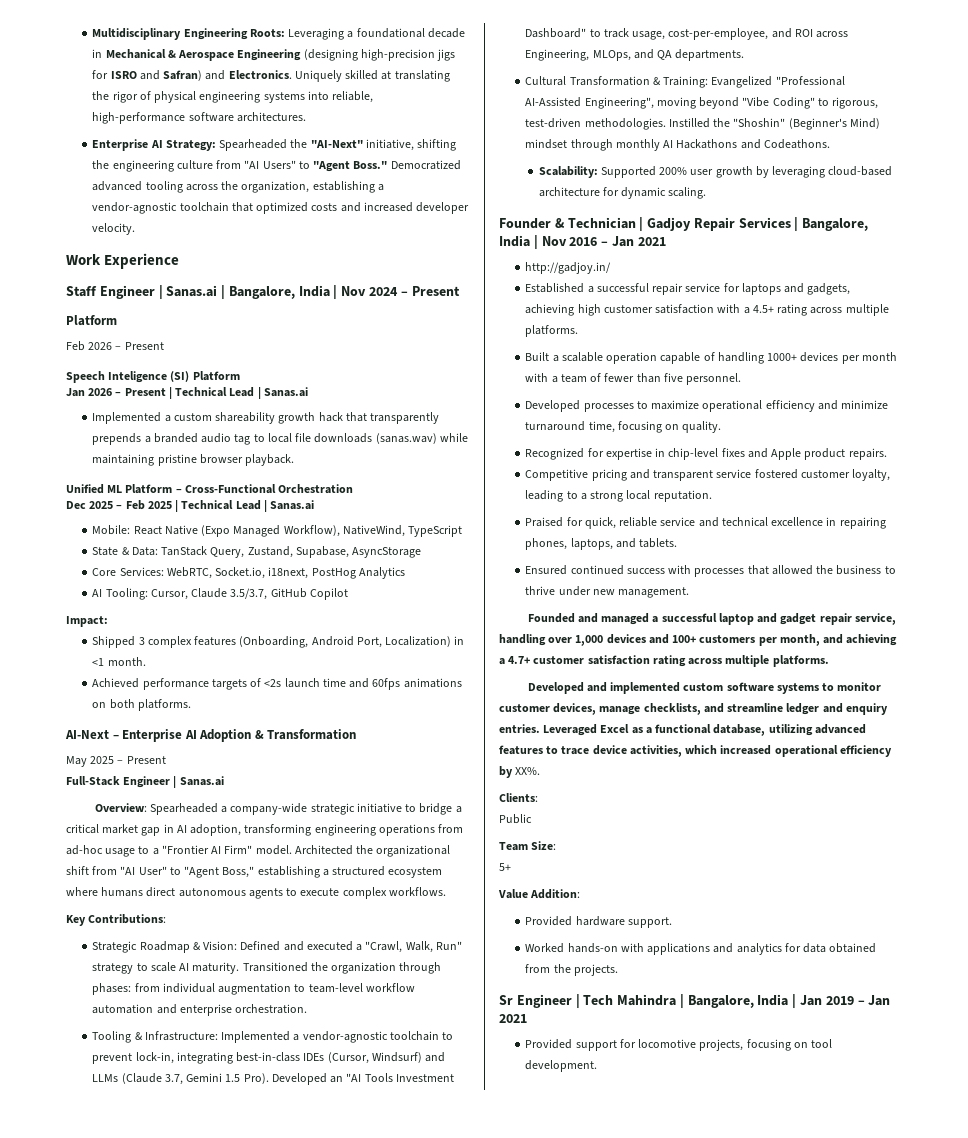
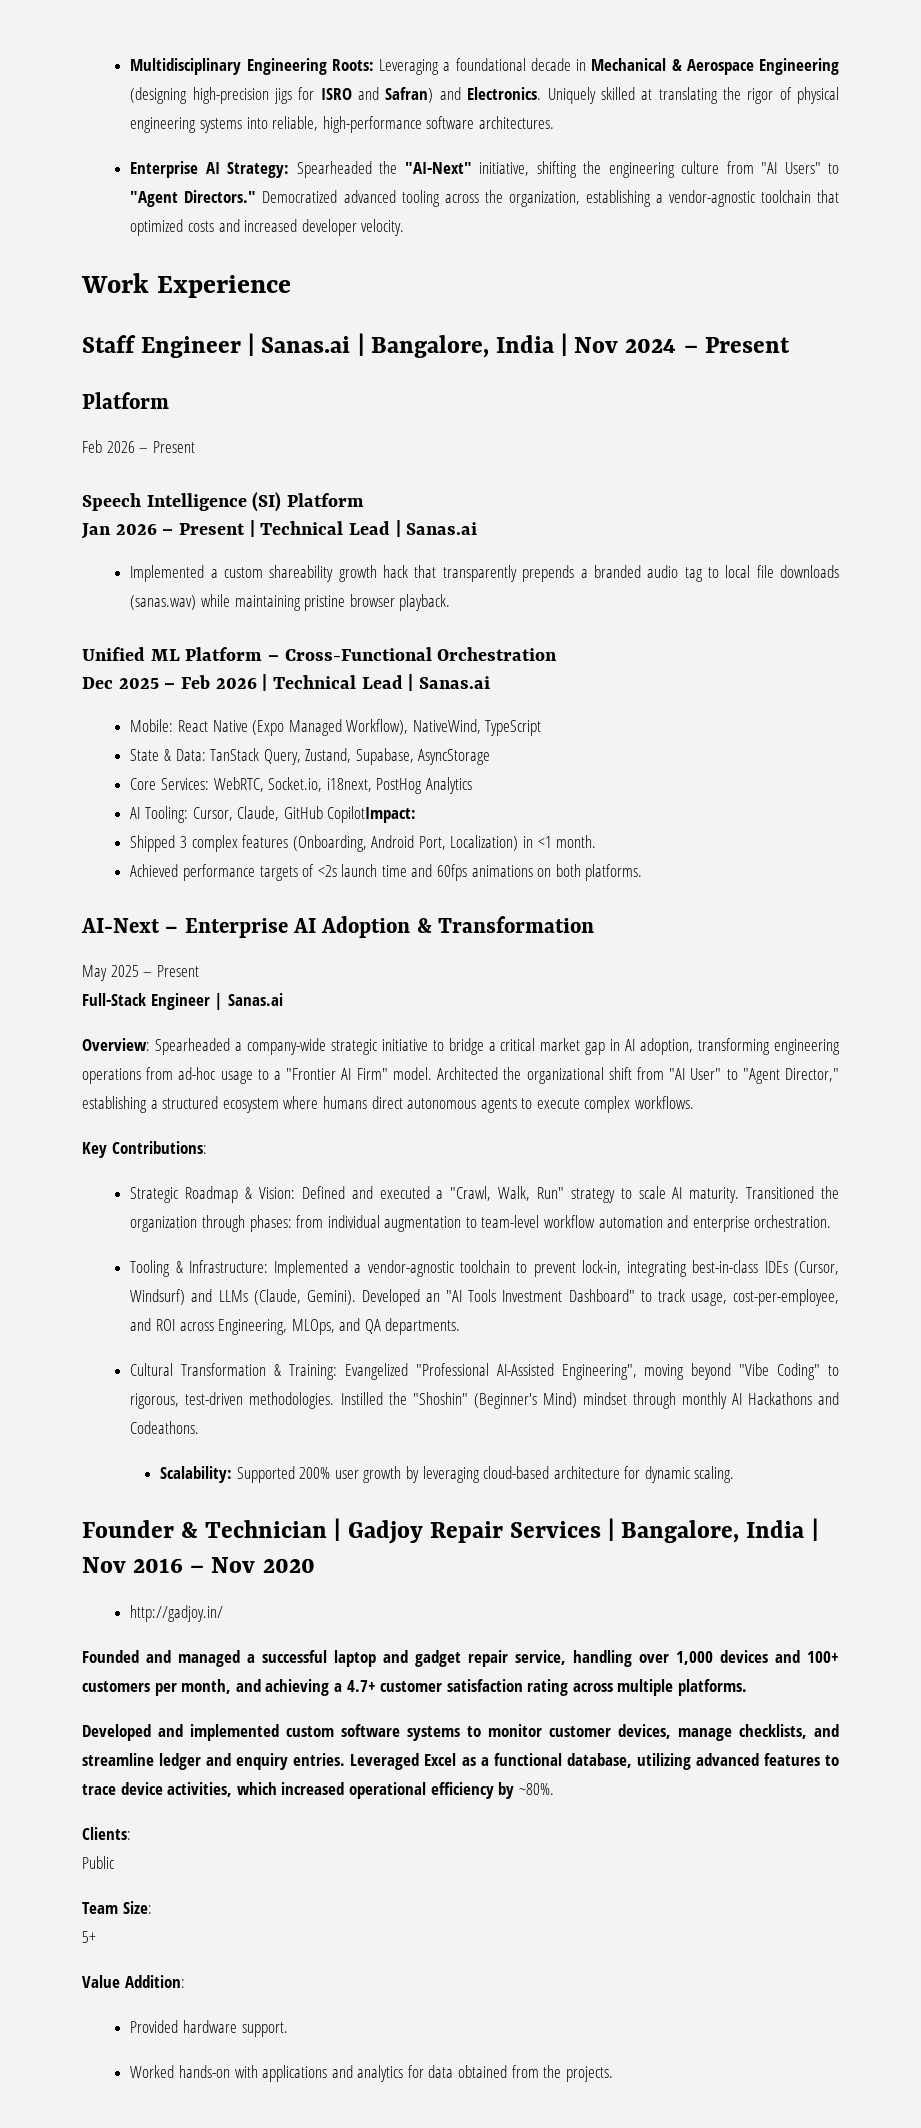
[353,161,388,169] Boss." -> [184,190,257,203] Directors."
[108,371,168,383] Inteligence -> [146,493,247,511] Intelligence
[147,501,172,509] 2025 -> [215,678,257,689] 2026
[191,588,348,600] [66,616,108,627] Claude 3.5/3.7, GitHub Copilot // Impact: -> [237,806,417,823] Claude, GitHub CopilotImpact:
[222,866,255,878] Boss," -> [784,1068,839,1082] Director,"
[121,1073,269,1085] (Claude 3.7, Gemini 1.5 Pro). -> [253,1289,356,1305] (Claude, Gemini).
[611,236,666,247] Jan 2021 -> [211,1557,315,1573] Nov 2020
[525,283,851,295] [525,304,889,316] [525,325,579,337] [525,352,897,364] [525,373,742,385] [525,400,889,412] [525,421,722,433] [525,448,887,460] [525,469,891,481] [525,490,712,502] [525,517,886,529] [525,538,678,550] [525,565,896,577] [525,586,690,598] // Established a successful repair service for laptops and gadgets, achieving high customer satisfaction with a 4.5+ rating across multiple platforms. // Built a scalable operation capable of handling 1000+ devices per month with a team of fewer than five personnel. // Developed processes to maximize operational efficiency and minimize turnaround time, focusing on quality. // Recognized for expertise in chip-level fixes and Apple product repairs. // Competitive pricing and transparent service fostered customer loyalty, leading to a strong local reputation. // Praised for quick, reliable service and technical excellence in repairing phones, laptops, and tablets. // Ensured continued success with processes that allowed the business to thrive under new management. -> (224, 1613) none
[515,767,541,775] XX%. -> [518,1783,554,1795] ~80%.
[499,994,891,1009] [499,1014,527,1023] [525,1039,833,1051] [525,1060,598,1072] // Sr Engineer | Tech Mahindra | Bangalore, India | Jan 2019 – Jan 2021 // Provided support for locomotive projects, focusing on tool development. -> (613, 2074) none

